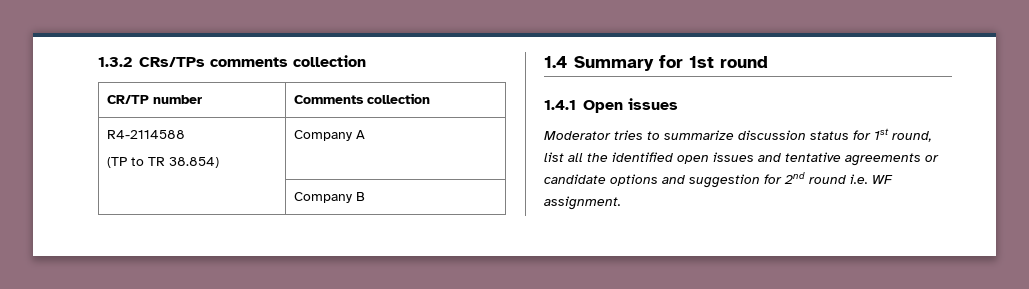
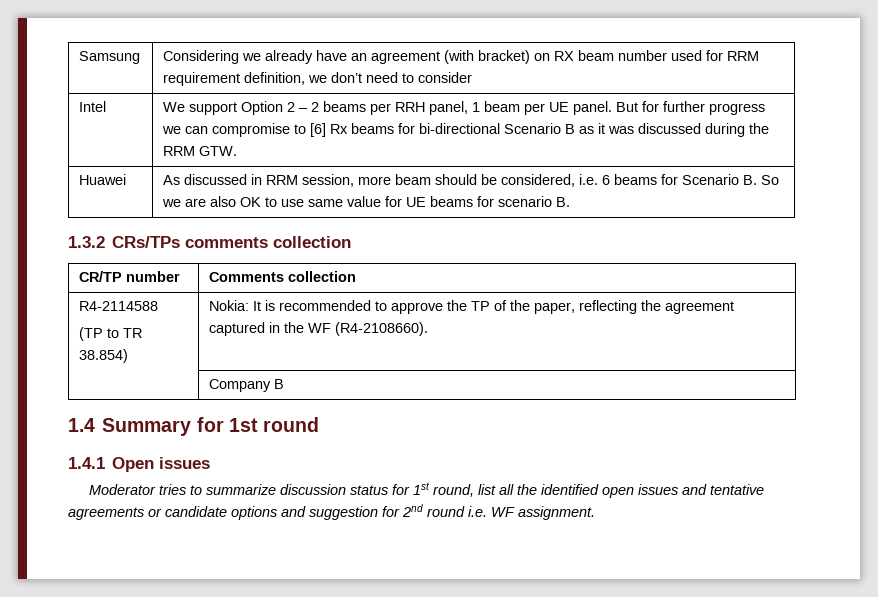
(98, 62) none -> [79,51,141,64] [163,50,760,64] [163,72,473,86] [79,101,107,112] [163,101,766,115] [162,123,770,137] [163,146,238,156] [79,174,127,185] [163,174,780,187] [162,196,571,207] Samsung | Considering we already have an agreement (with bracket) on RX beam number used for RRM requirement definition, we don’t need to consider // Intel | We support Option 2 – 2 beams per RRH panel, 1 beam per UE panel. But for further progress we can compromise to [6] Rx beams for bi-directional Scenario B as it was discussed during the RRM GTW. // Huawei | As discussed in RRM session, more beam should be considered, i.e. 6 beams for Scenario B. So we are also OK to use same value for UE beams for scenario B. //
[294,130,366,141] Company A -> [209,300,735,314] [209,322,429,336] Nokia: It is recommended to approve the TP of the paper, reflecting the agreement captured in the WF (R4-2108660).

